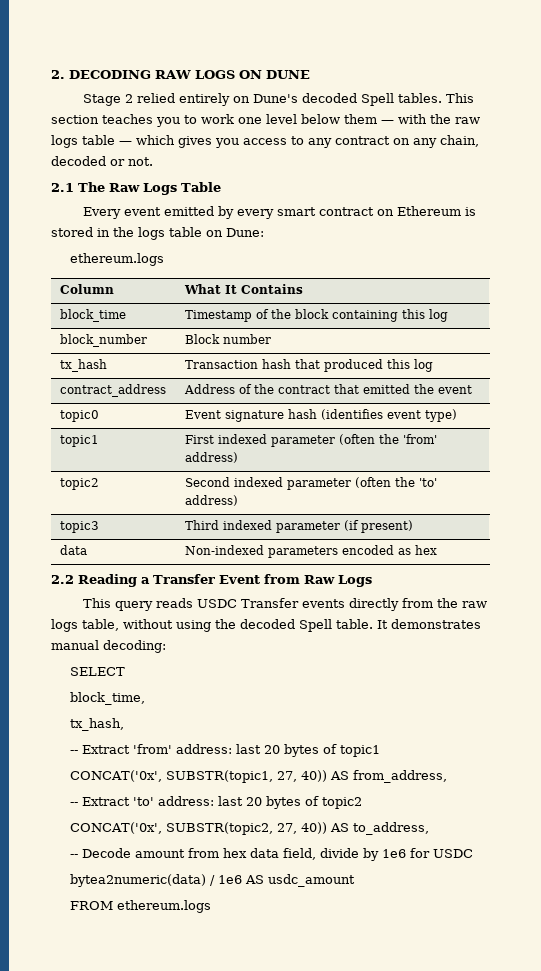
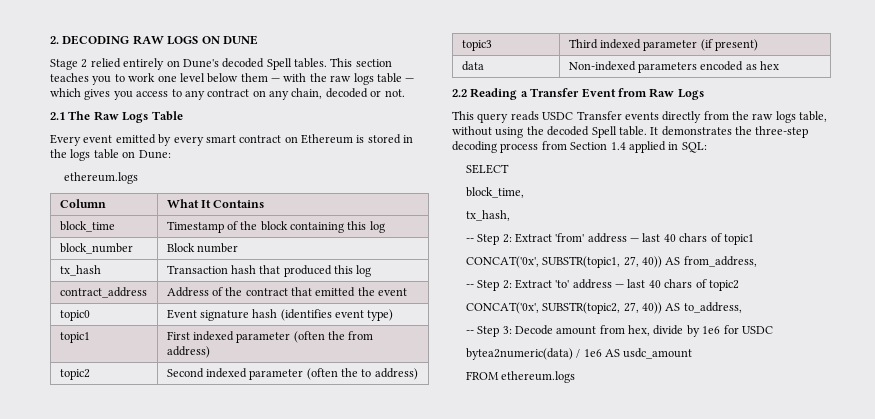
[403,434,438,444] 'from' -> [348,331,374,340] from
[419,478,438,487] 'to' -> [361,369,372,377] to
[51,640,166,653] [70,667,126,676] [70,692,146,705] [70,718,125,731] [70,744,320,757] manual decoding: // SELECT // block_time, // tx_hash, // -- Extract 'from' address: last 20 bytes -> [735,126,809,138] [452,141,707,153] [465,164,509,174] [465,187,524,198] [465,210,510,221] [465,233,708,245] the three-step decoding process from Section 1.4 applied in SQL: // SELECT // block_time, // tx_hash, // -- Step 2: Extract 'from' address — last 40 chars
[82,796,302,809] Extract 'to' address: last 20 bytes -> [477,279,693,291] Step 2: Extract 'to' address — last 40 chars
(79, 856) none -> [477,326,512,337] Step 3:
[223,848,317,860] hex data field, -> [628,325,651,336] hex,

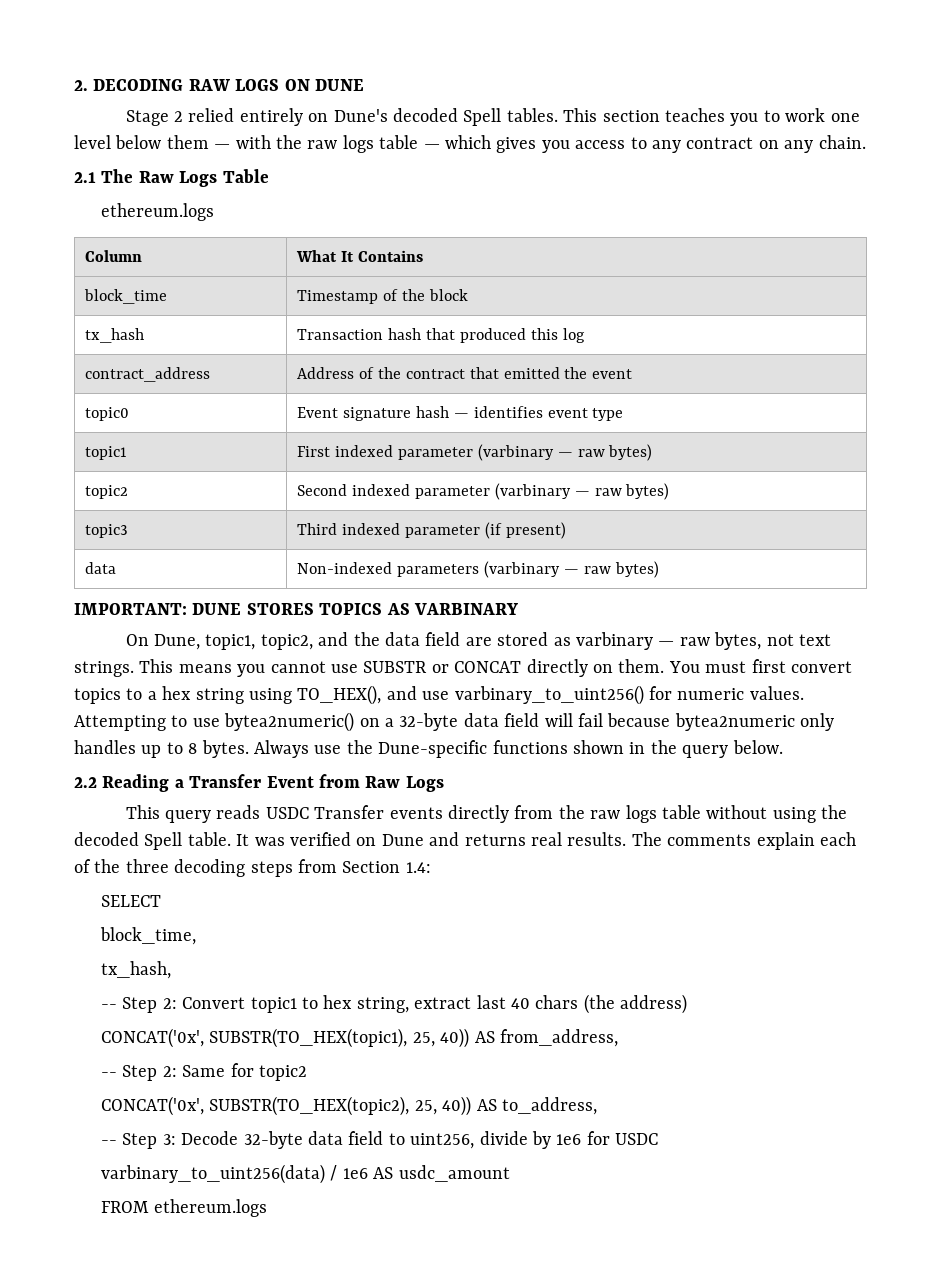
[291,88,405,99] chain, decoded or not. -> [818,135,866,149] chain.
[50,134,414,146] [50,149,171,161] // Every event emitted by every smart contract on Ethereum is stored in the logs table on Dune: -> (269, 176) none
[290,221,385,233] [59,243,133,254] [166,243,238,253] containing this log // block_number | Block number -> (468, 295) none
[280,309,394,321] (identifies event type) -> [453,406,624,421] — identifies event type
[293,331,374,343] [166,346,210,358] (often the from address) -> [477,444,653,461] (varbinary — raw bytes)
[306,368,418,380] (often the to address) -> [494,483,670,500] (varbinary — raw bytes)
[700,61,780,71] encoded as hex -> [483,561,659,578] [74,603,518,615] [125,632,831,650] [74,659,852,677] [74,685,804,705] [74,712,835,732] [74,740,783,758] (varbinary — raw bytes) // IMPORTANT: DUNE STORES TOPICS AS VARBINARY // On Dune, topic1, topic2, and the data field are stored as varbinary — raw bytes, not text strings. This means you cannot use SUBSTR or CONCAT directly on them. You must first convert topics to a hex string using TO_HEX(), and use varbinary_to_uint256() for numeric values. Attempting to use bytea2numeric() on a 32-byte data field will fail because bytea2numeric only handles up to 8 bytes. Always use the Dune-specific functions shown in the query below.
[799,111,828,122] table, -> [661,805,701,819] table
[661,126,809,138] [452,141,707,153] demonstrates the three-step decoding process from Section 1.4 applied in SQL: -> [254,832,856,850] [74,859,431,877] was verified on Dune and returns real results. The comments explain each of the three decoding steps from Section 1.4:
[514,233,754,245] [465,256,639,268] Extract 'from' address — last 40 chars of topic1 // CONCAT('0x', SUBSTR(topic1, 27, -> [182,994,688,1014] [100,1028,435,1048] Convert topic1 to hex string, extract last 40 chars (the address) // CONCAT('0x', SUBSTR(TO_HEX(topic1), 25,
[514,279,707,289] Extract 'to' address — last 40 chars of -> [182,1063,254,1077] Same for
[542,302,639,314] SUBSTR(topic2, 27, -> [209,1096,437,1116] SUBSTR(TO_HEX(topic2), 25,
[556,325,651,336] amount from hex, -> [243,1131,475,1149] 32-byte data field to uint256,
[465,348,573,360] bytea2numeric(data) -> [100,1164,325,1184] varbinary_to_uint256(data)

